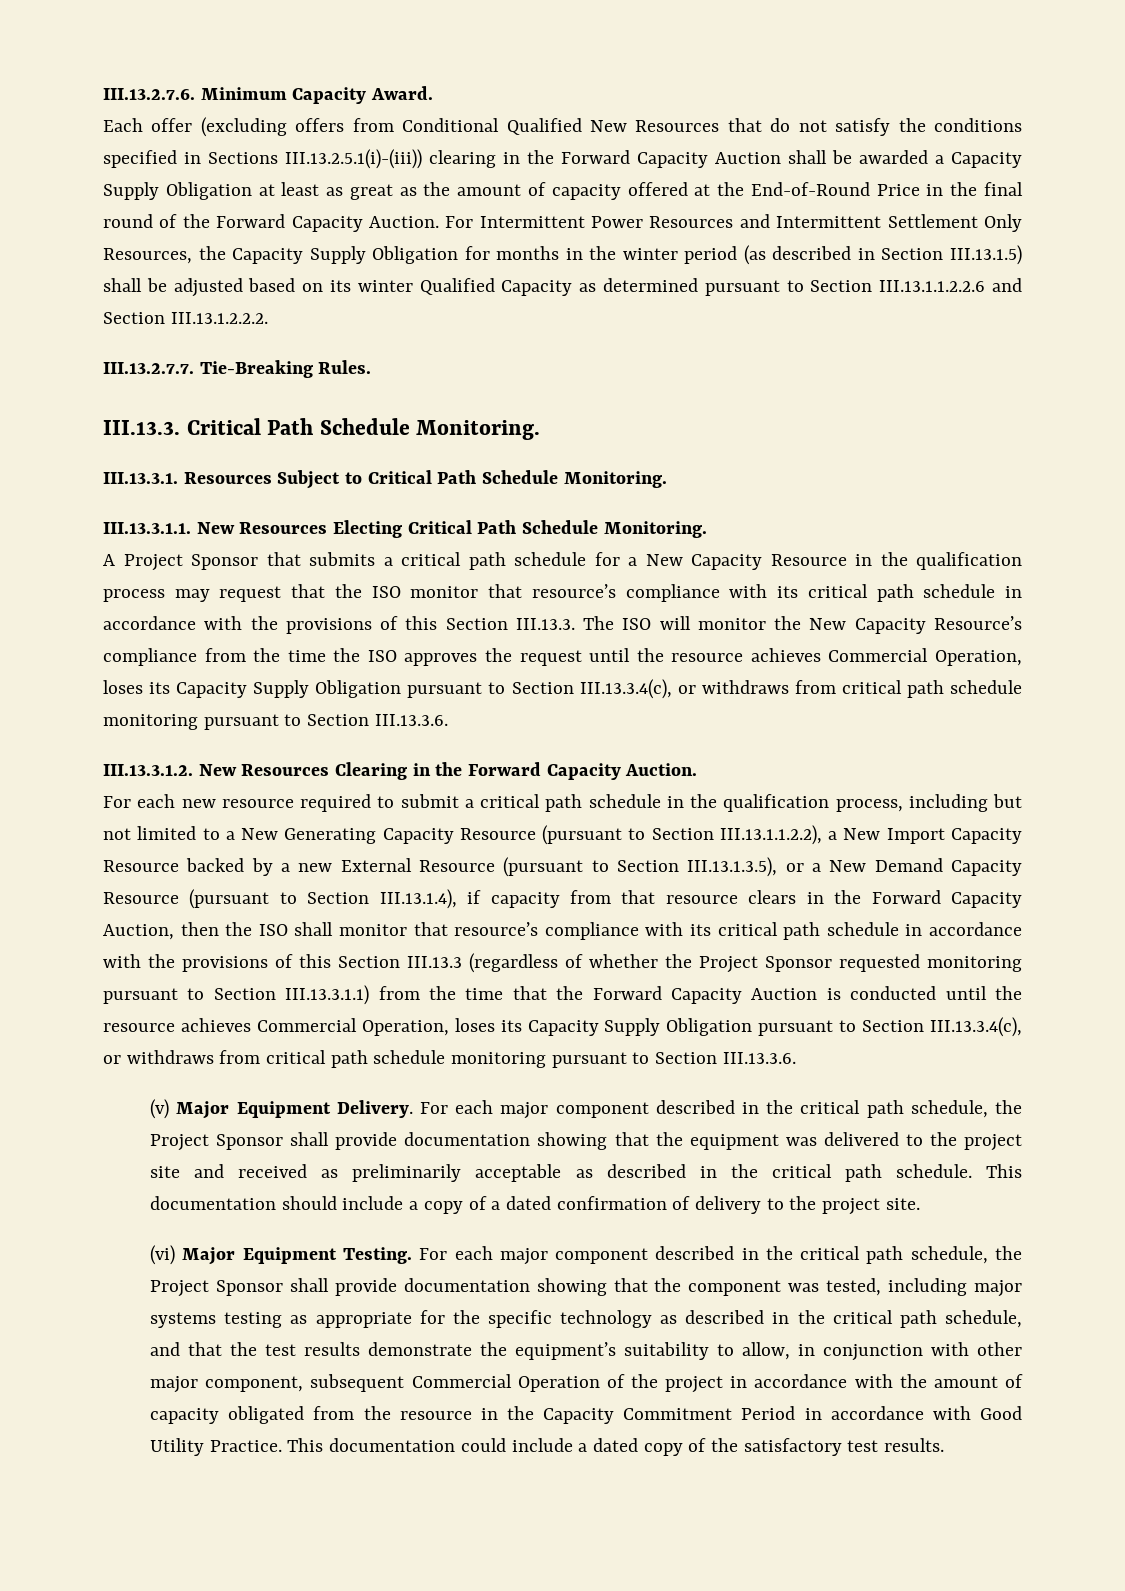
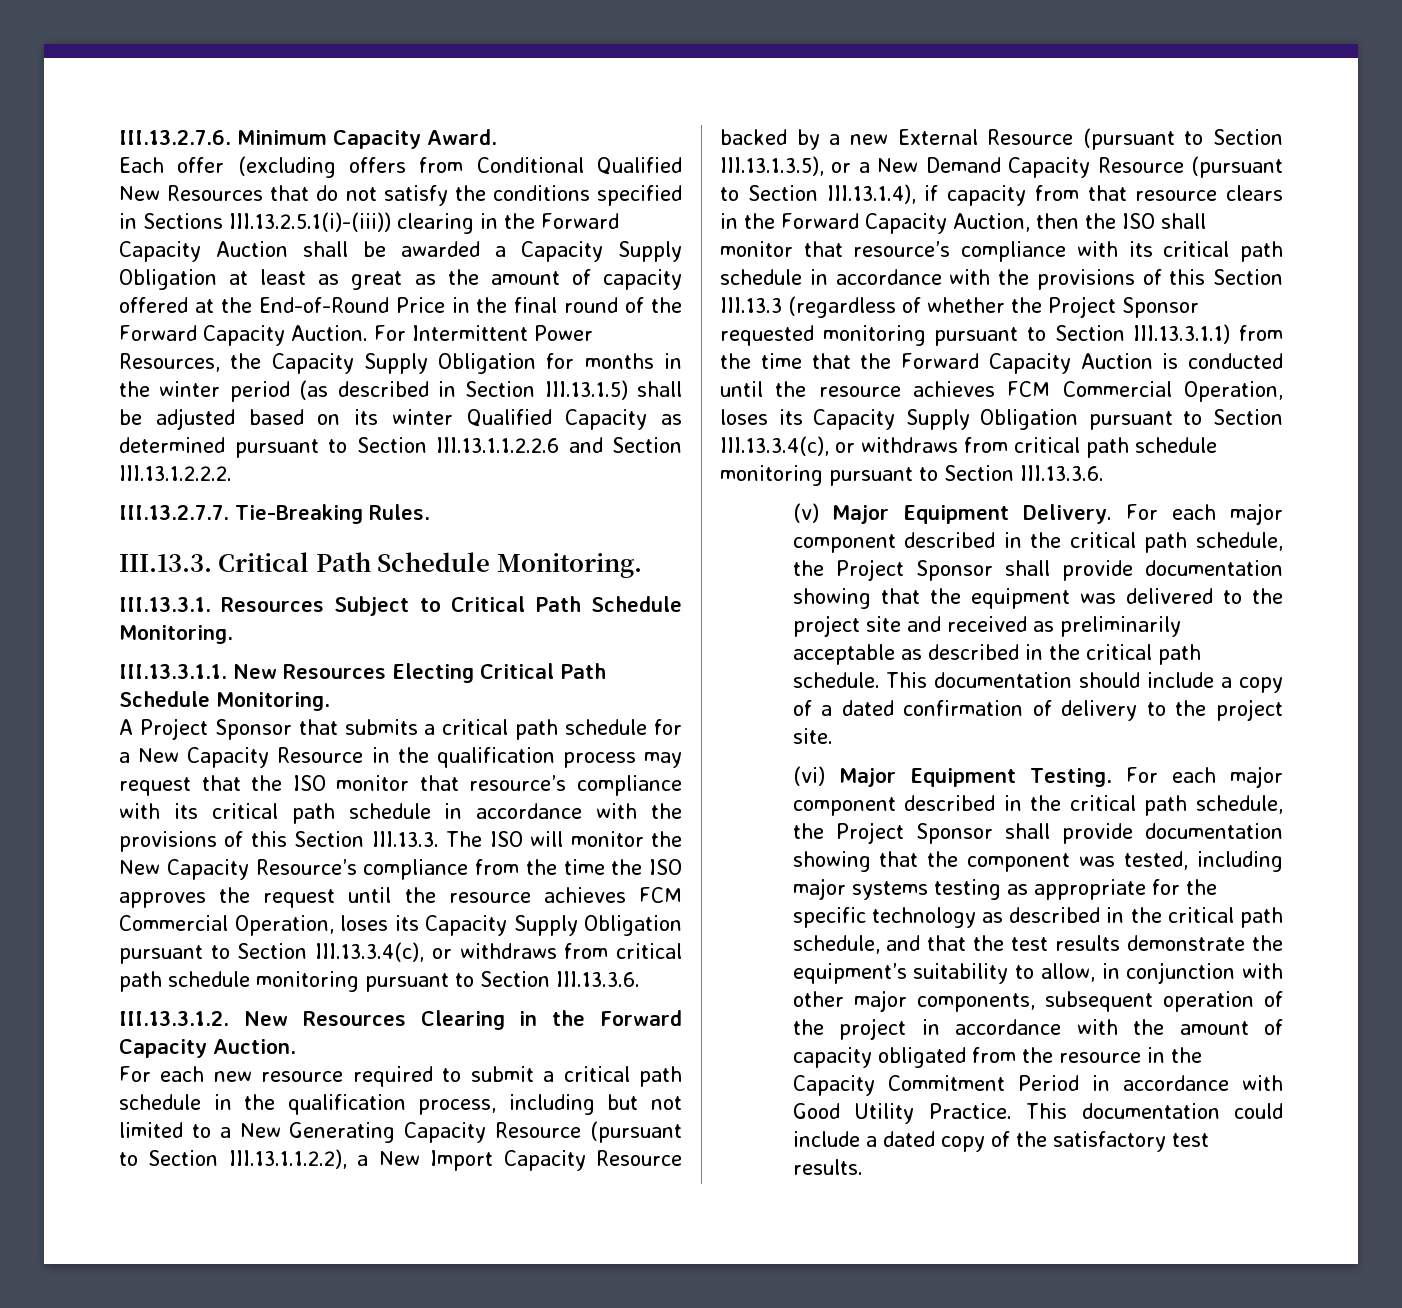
[649,214,1022,232] Resources and Intermittent Settlement Only -> (593, 333) none
(821, 655) none -> [639,887,683,903] FCM
(251, 1025) none -> [1007,381,1051,397] FCM
[205,1374,600,1392] component, subsequent Commercial Operation -> [916,991,1254,1012] components, subsequent operation

